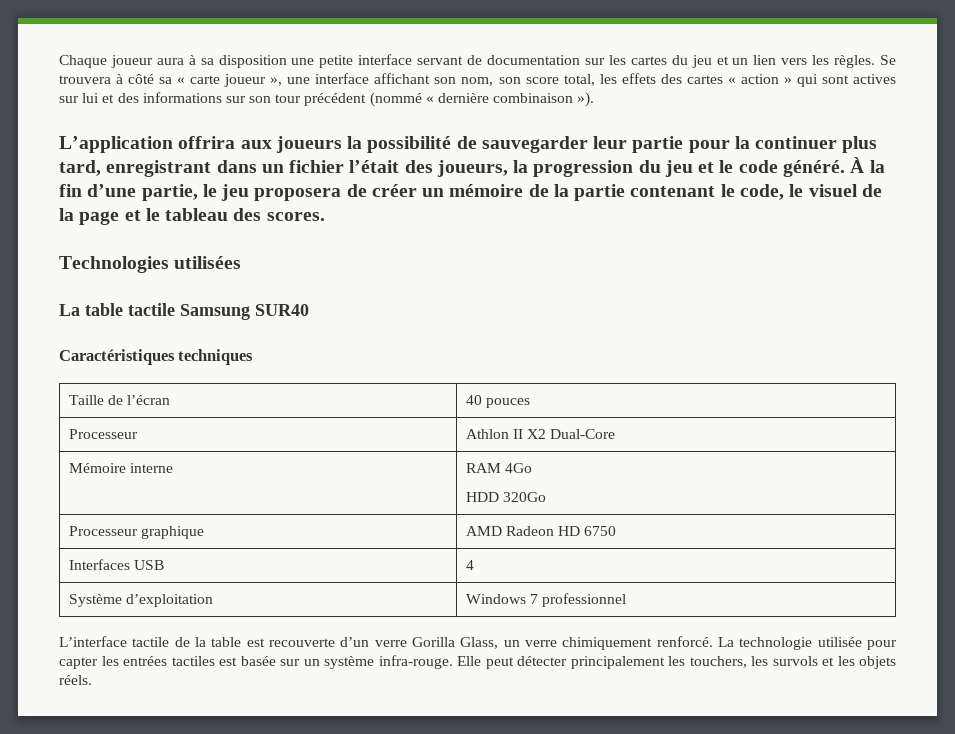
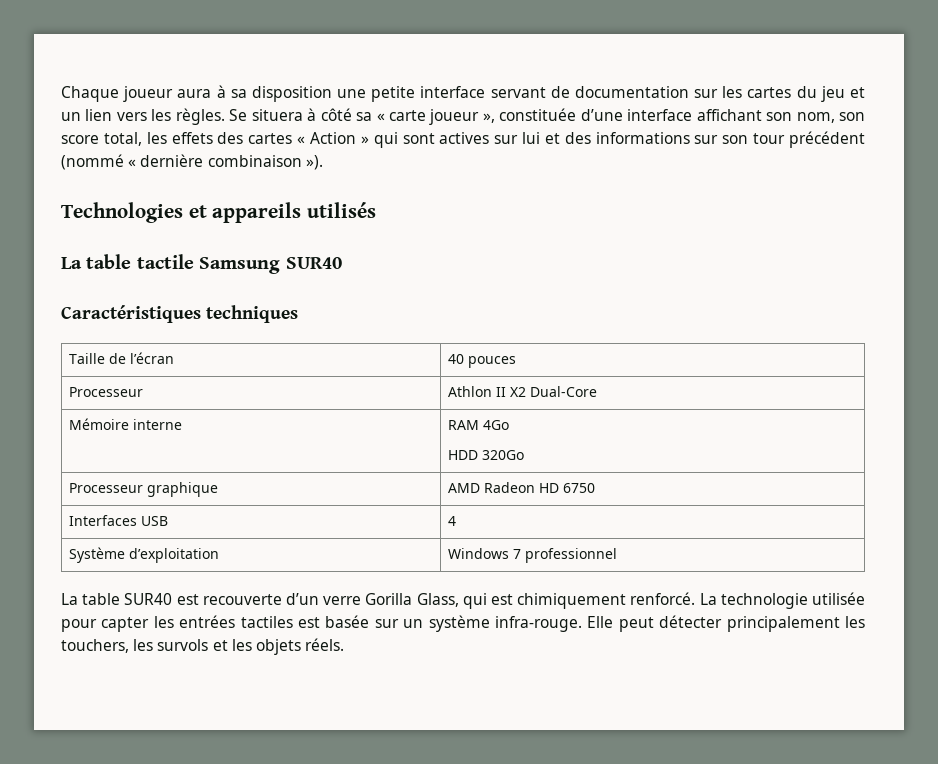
[59,75,111,84] trouvera -> [251,109,303,121] situera
[287,77,311,84] une -> [499,108,623,121] constituée d’une
[740,74,779,84] action -> [309,132,356,144] Action
[59,136,878,153] [59,157,885,177] [59,184,882,201] [59,208,325,225] [59,256,242,273] L’application offrira aux joueurs la possibilité de sauvegarder leur partie pour la continuer plus tard, enregistrant dans un fichier l’était des joueurs, la progression du jeu et le code généré. À la fin d’une partie, le jeu proposera de créer un mémoire de la partie contenant le code, le visuel de la page et le tableau des scores. // Technologies utilisées -> [61,202,377,223] Technologies et appareils utilisés
[59,636,242,647] L’interface tactile de la table -> [61,593,173,605] La table SUR40
[503,640,557,647] un verre -> [462,593,513,609] qui est

